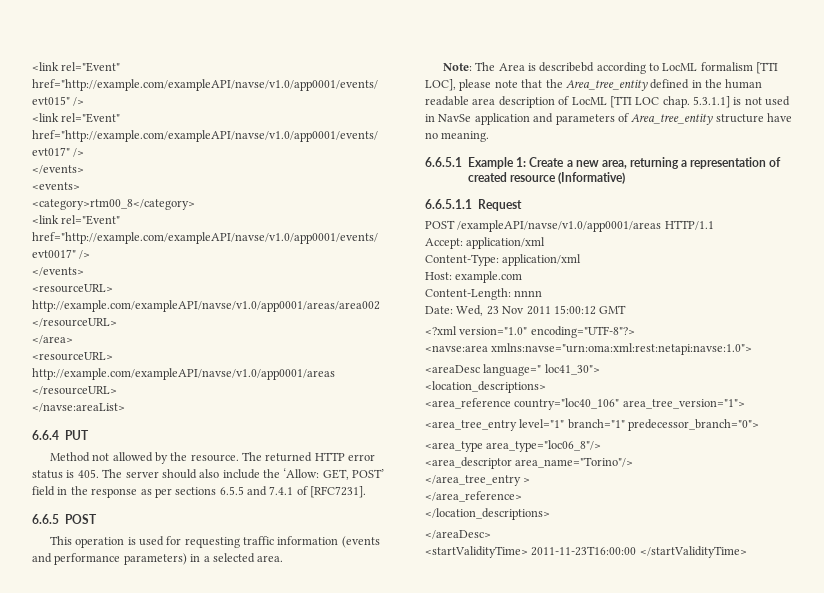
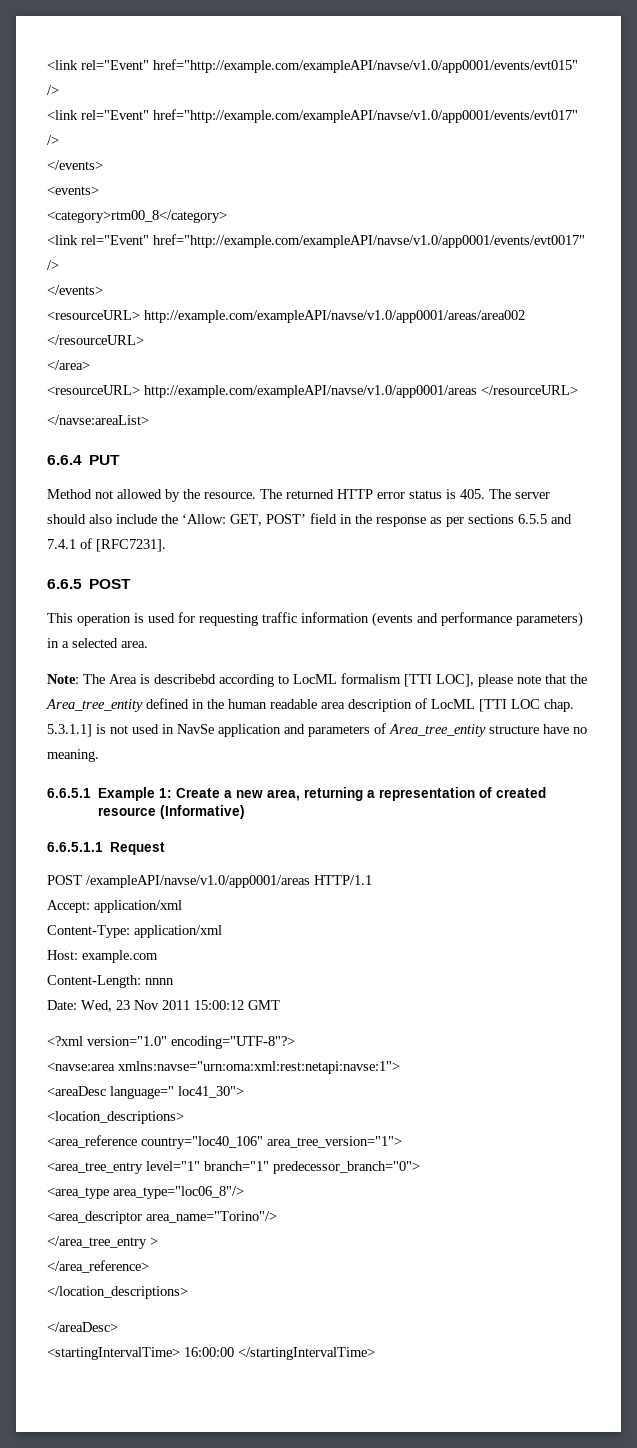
[491,343,753,355] xmlns:navse="urn:oma:xml:rest:netapi:navse:1.0"> -> [118,1061,400,1074] xmlns:navse="urn:oma:xml:rest:netapi:navse:1">
[425,546,747,558] <startValidityTime> 2011-11-23T16:00:00 </startValidityTime> -> [47,1347,375,1360] <startingIntervalTime> 16:00:00 </startingIntervalTime>

